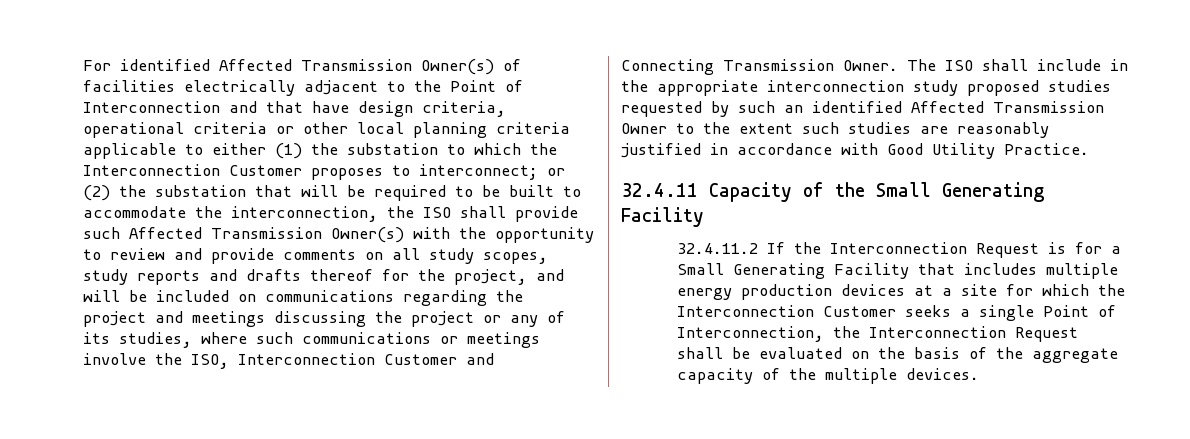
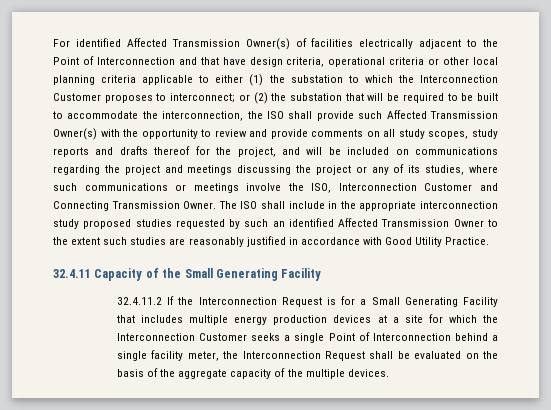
[676,326,824,342] Interconnection, -> [372,333,498,341] [116,350,219,361] Interconnection behind a single facility meter,

